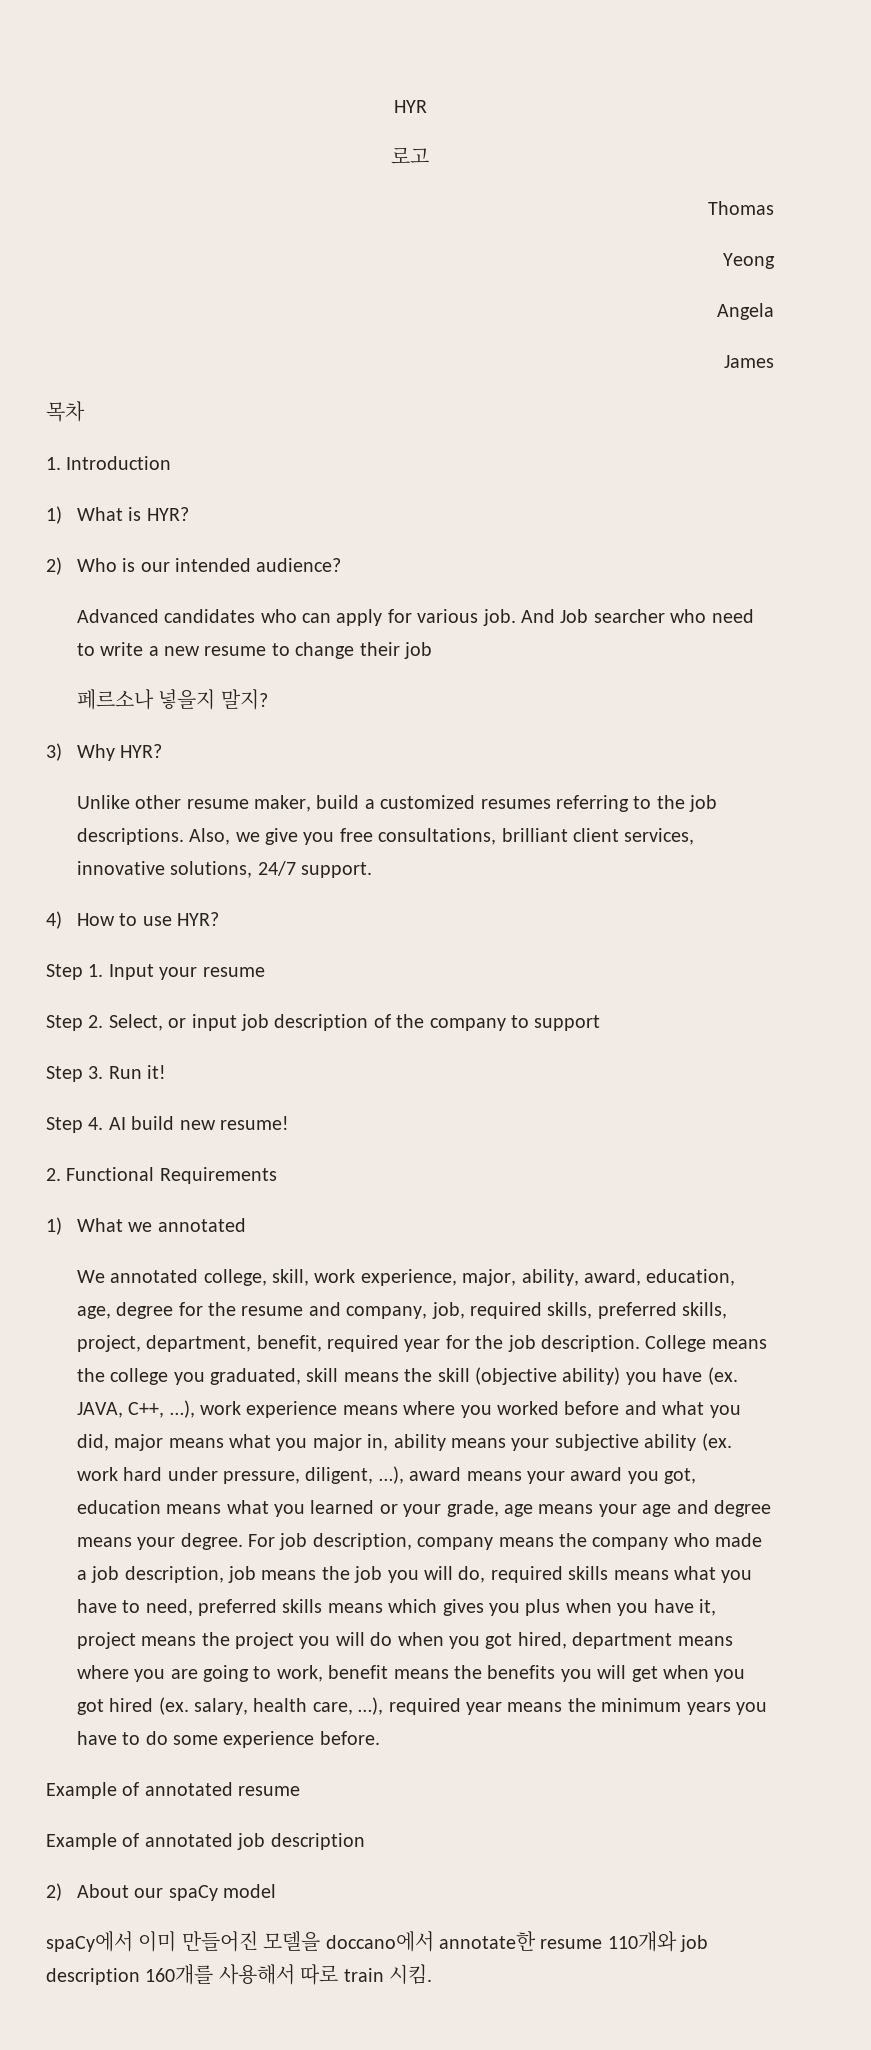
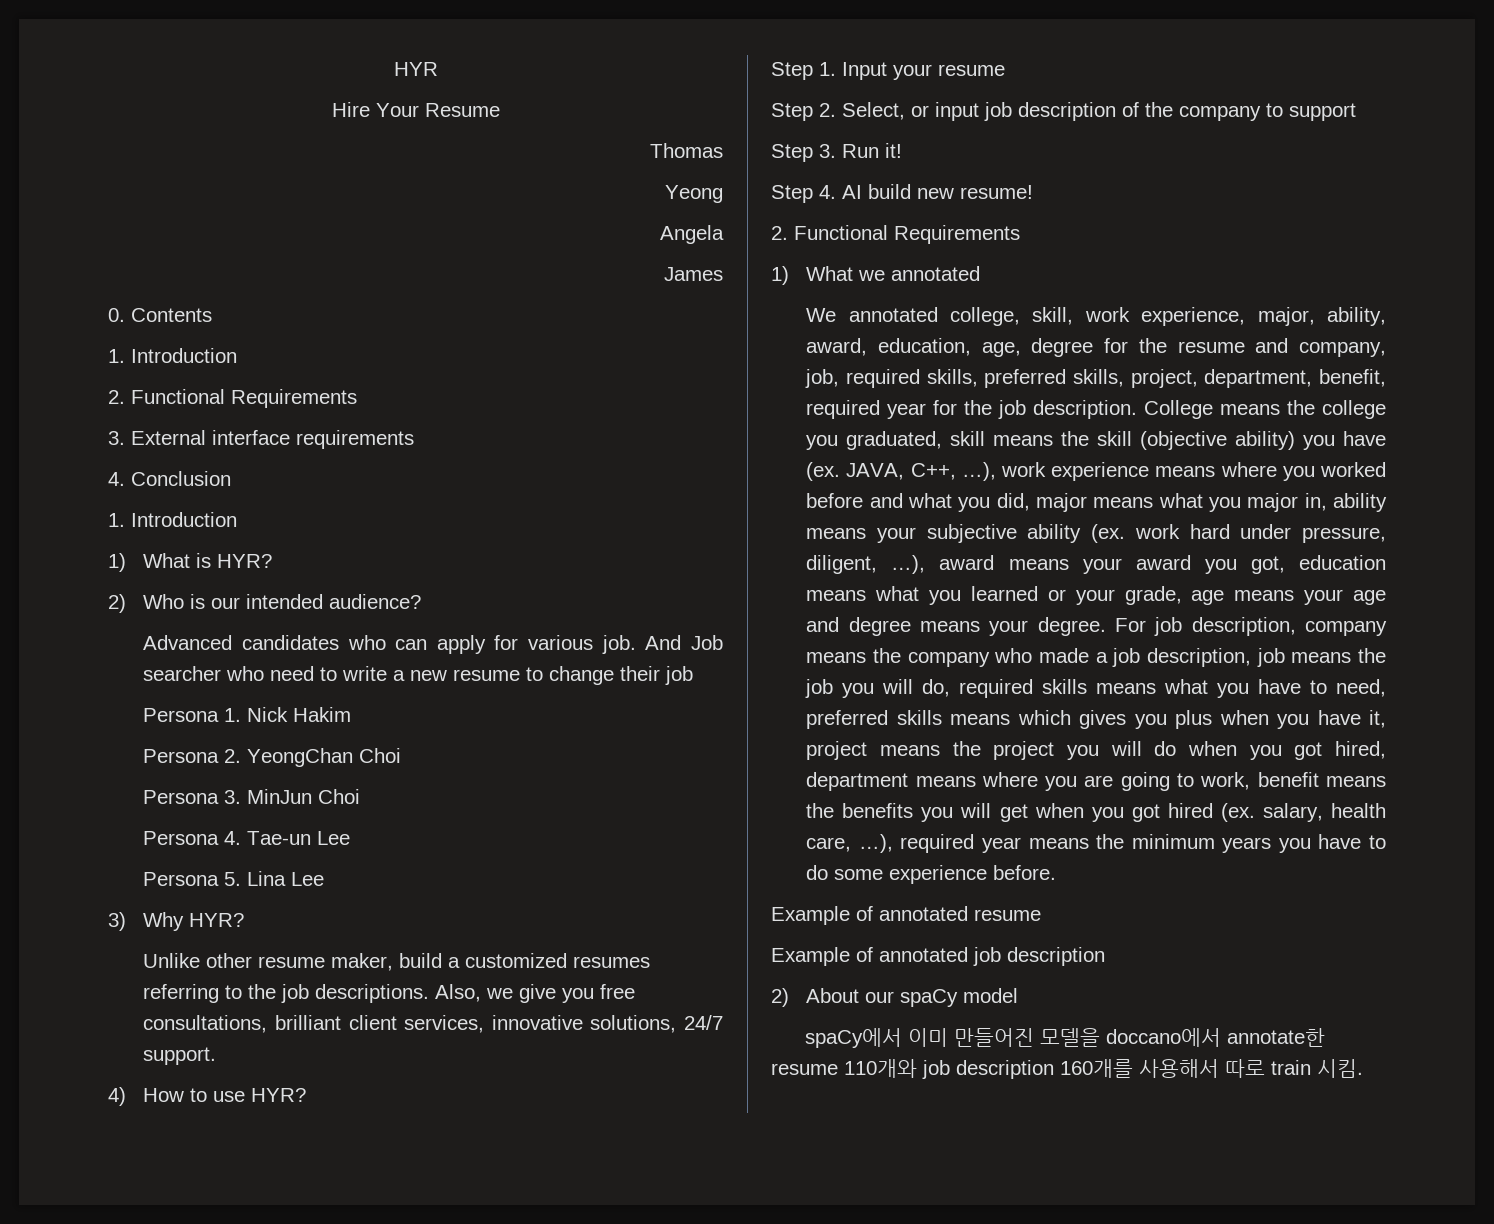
[391,147,429,164] 로고 -> [331,102,500,117] Hire Your Resume
[46,401,85,422] 목차 -> [108,308,212,322] [108,348,237,363] [108,389,357,408] [108,430,414,449] [108,471,231,486] 0. Contents // 1. Introduction // 2. Functional Requirements // 3. External interface requirements // 4. Conclusion
[76,689,268,710] 페르소나 넣을지 말지? -> [143,707,352,722] [143,748,402,767] [143,789,361,804] [143,831,351,845] [143,871,325,886] Persona 1. Nick Hakim // Persona 2. YeongChan Choi // Persona 3. MinJun Choi // Persona 4. Tae-un Lee // Persona 5. Lina Lee

